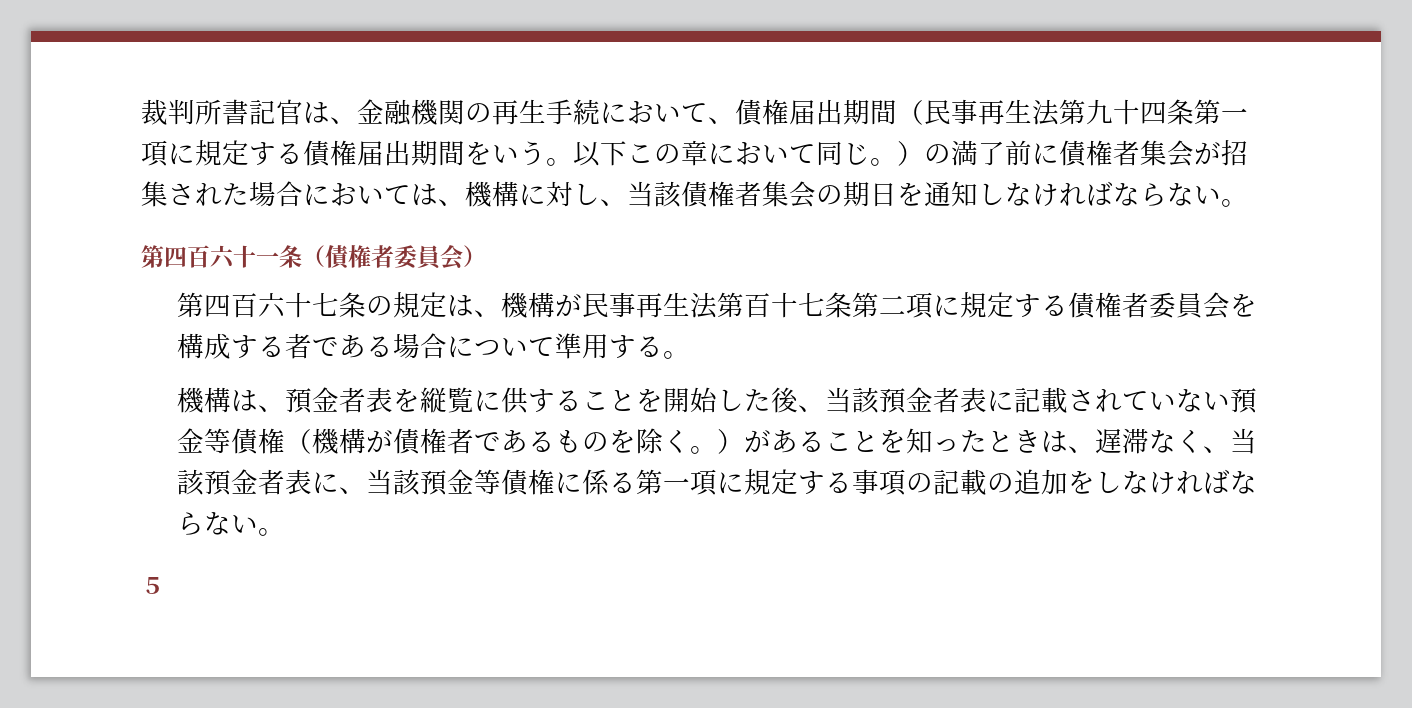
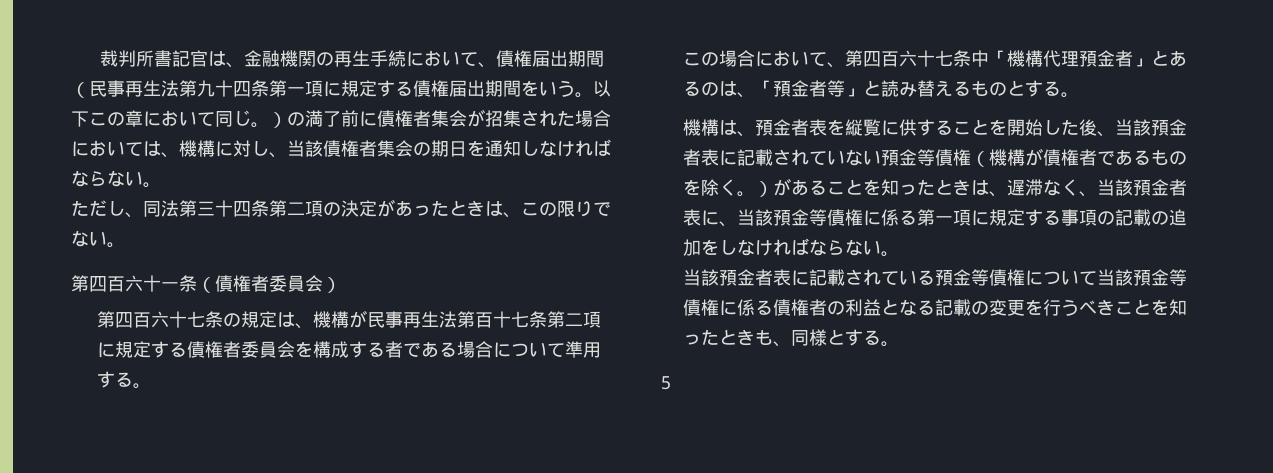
(1248, 203) none -> [71,199,611,218] [71,230,125,248] // ただし、同法第三十四条第二項の決定があったときは、この限りでない。
(691, 355) none -> [683,50,1188,68] [683,80,1080,98] // この場合において、第四百六十七条中「機構代理預金者」とあるのは、「預金者等」と読み替えるものとする。
(286, 532) none -> [683,269,1188,286] [683,299,1188,316] [683,329,900,347] // 当該預金者表に記載されている預金等債権について当該預金等債権に係る債権者の利益となる記載の変更を行うべきことを知ったときも、同様とする。

